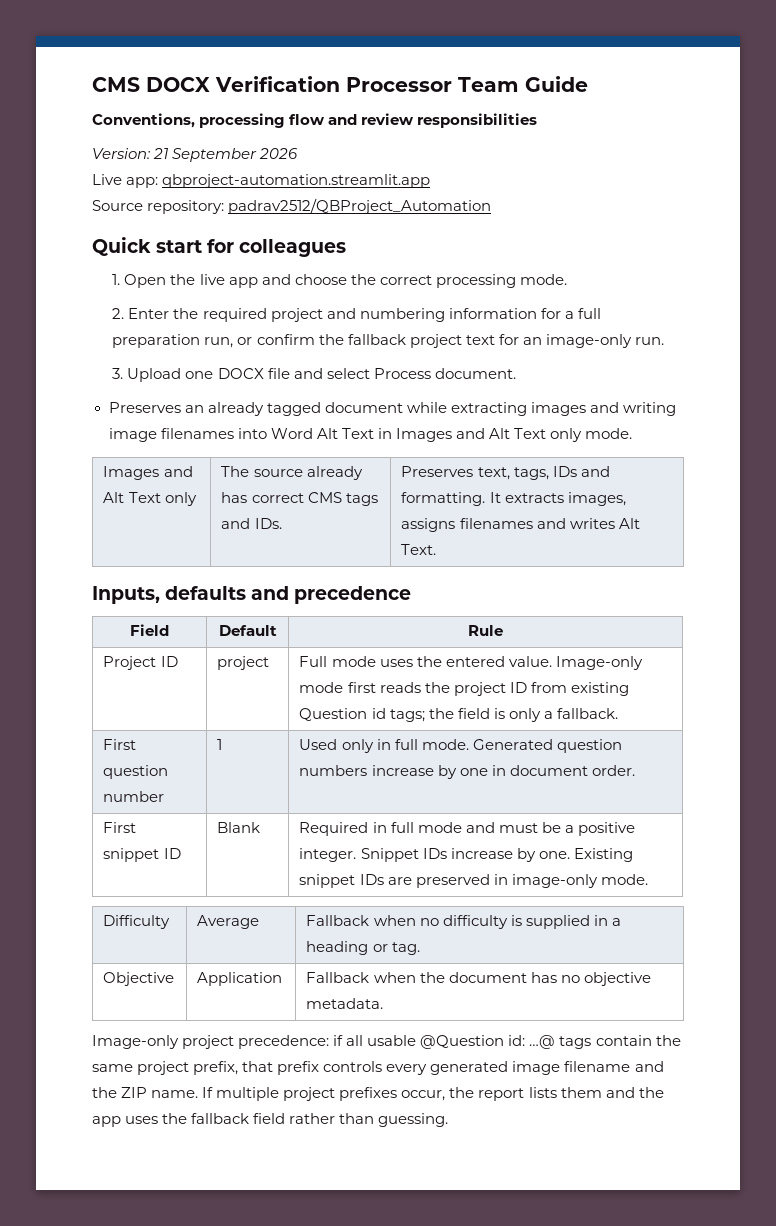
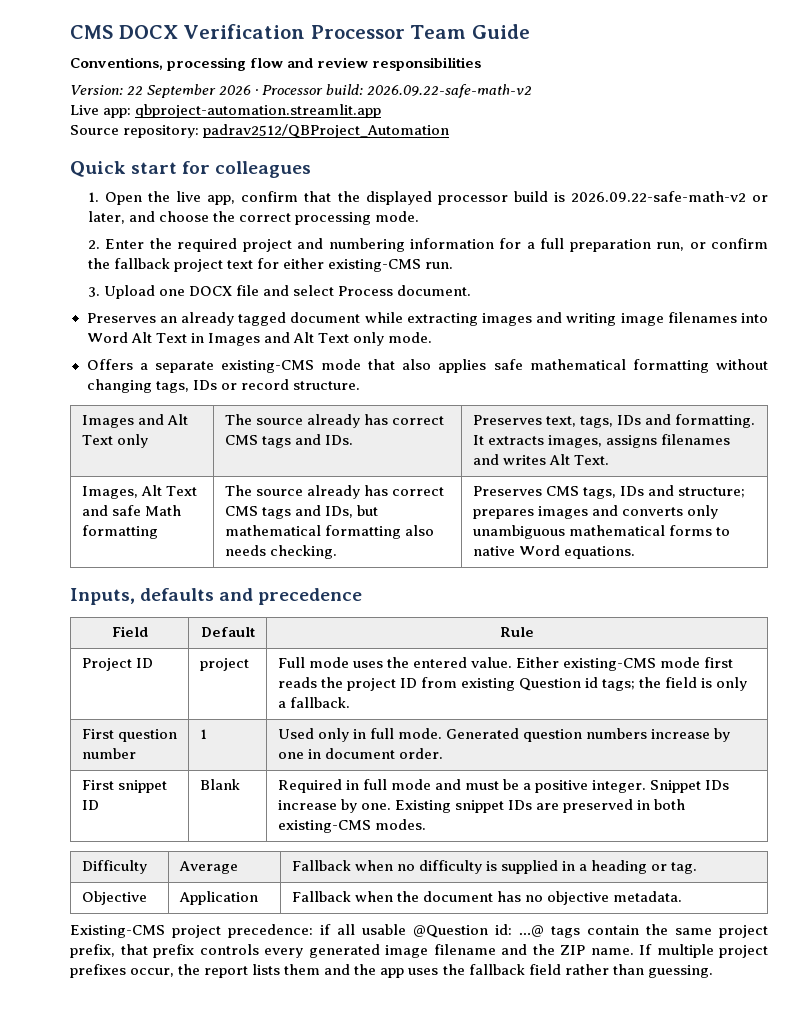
[153,148,169,159] 21 -> [127,86,144,95] 22
(299, 153) none -> [255,84,533,98] · Processor build: 2026.09.22-safe-math-v2
[228,277,258,288] app -> [207,191,769,205] [88,211,126,224] app, confirm that the displayed processor build is 2026.09.22-safe-math-v2 or later,
[522,334,632,348] an image-only -> [283,258,422,272] either existing-CMS
(633, 433) none -> [86,359,768,373] [86,379,360,393] // Offers a separate existing-CMS mode that also applies safe mathematical formatting without changing tags, IDs or record structure.
(437, 549) none -> [81,485,197,499] [81,505,181,516] [81,525,158,539] [224,485,444,499] [224,505,378,519] [224,525,434,539] [224,545,337,559] [472,485,745,499] [472,505,718,519] [472,525,730,539] [472,545,635,559] // Images, Alt Text and safe Math formatting | The source already has correct CMS tags and IDs, but mathematical formatting also needs checking. | Preserves CMS tags, IDs and structure; prepares images and converts only unambiguous mathematical forms to native Word equations.
[555,656,643,670] Image-only -> [515,657,656,671] Either existing-CMS
[511,874,648,888] image-only mode. -> [653,799,685,810] [277,819,426,833] both existing-CMS modes.
[92,1035,179,1049] Image-only -> [70,925,165,938] Existing-CMS

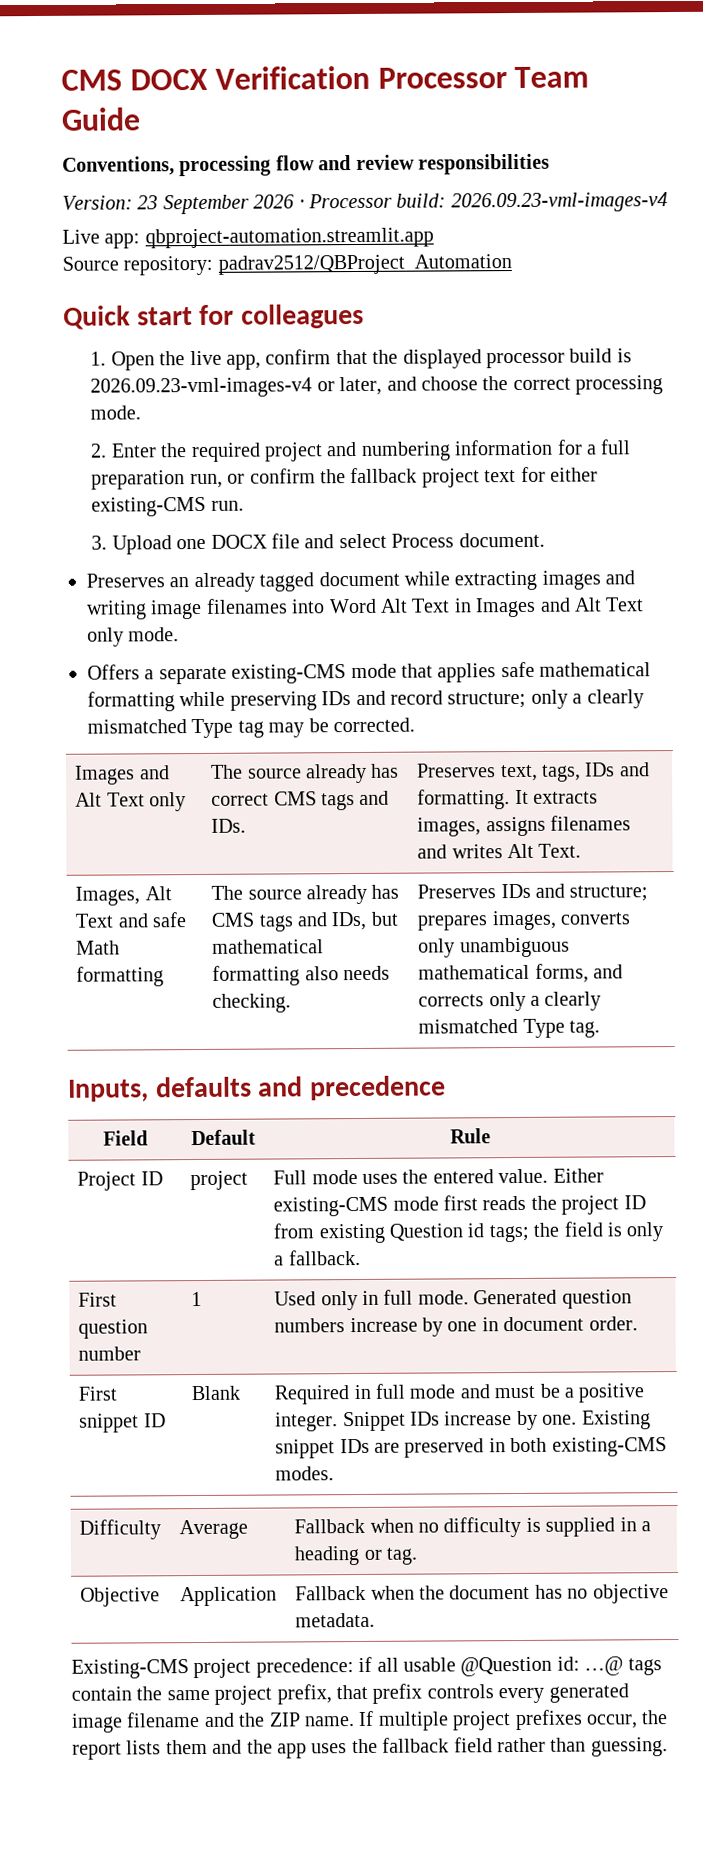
[127,86,144,95] 22 -> [137,195,159,210] 23
[367,84,533,98] 2026.09.22-safe-math-v2 -> [450,192,668,213] 2026.09.23-vml-images-v4
[570,191,746,202] 2026.09.22-safe-math-v2 -> [90,377,313,398] 2026.09.23-vml-images-v4
[402,359,432,370] also -> (433, 670) none
[716,359,768,370] [86,379,360,393] without changing tags, IDs or record structure. -> [179,689,644,711] [87,717,415,739] while preserving IDs and record structure; only a clearly mismatched Type tag may be corrected.
[391,487,444,496] correct -> (400, 891) none
[545,486,616,499] CMS tags, -> (497, 891) none
[537,505,618,519] images and -> [491,910,557,931] images,
[668,525,730,536] [472,545,635,559] forms to native Word equations. -> [534,963,623,983] [418,991,602,1012] [418,1018,600,1038] forms, and corrects only a clearly mismatched Type tag.

